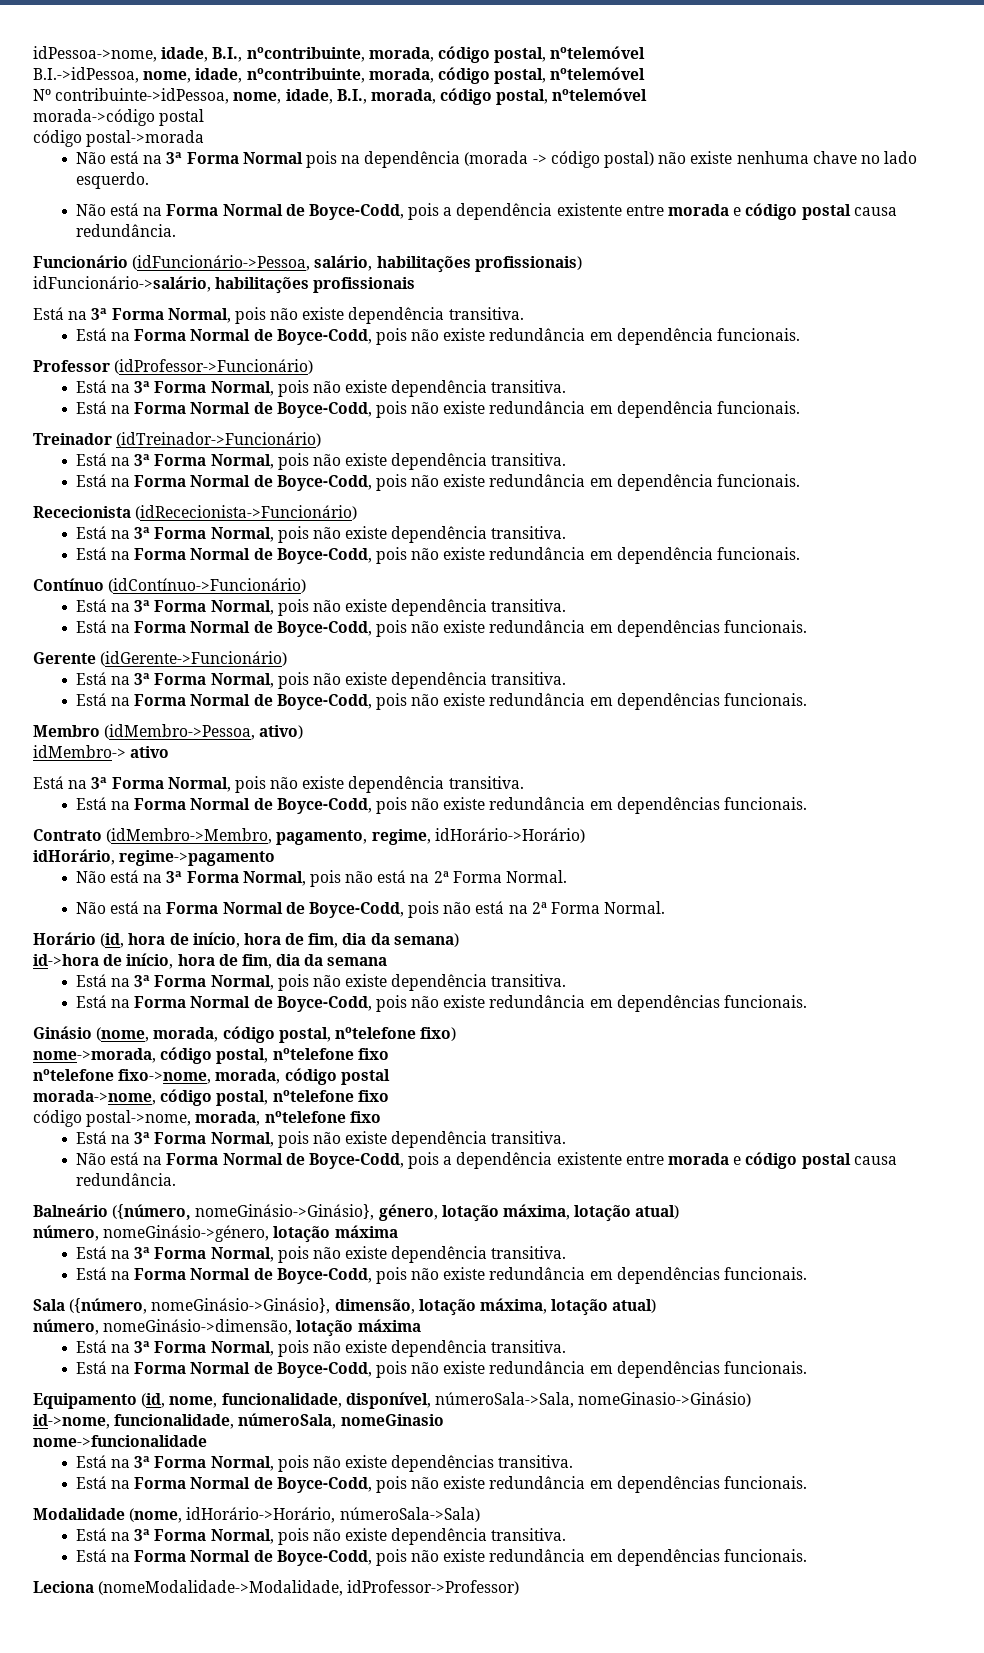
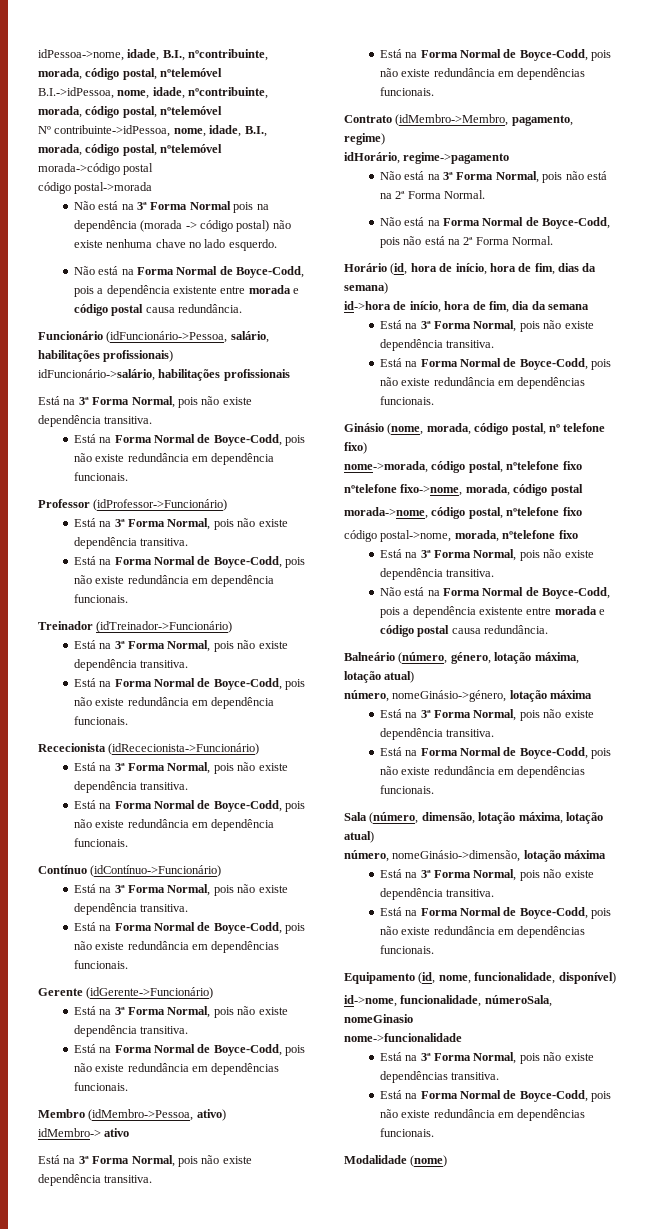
[371,828,585,845] regime, idHorário->Horário) -> [344,133,385,145] regime)
[342,933,367,945] dia -> [558,263,579,272] dias
[334,1027,416,1039] nºtelefone -> [548,423,606,432] nº telefone
[112,1204,375,1220] ({número, nomeGinásio->Ginásio}, -> [398,652,448,664] (número,
[69,1298,331,1314] ({número, nomeGinásio->Ginásio}, -> [369,812,419,824] (número,
[345,1392,752,1409] disponível, númeroSala->Sala, nomeGinasio->Ginásio) -> [558,972,616,984] disponível)
[129,1507,480,1523] [75,1528,567,1545] [75,1549,807,1566] [33,1580,520,1596] (nome, idHorário->Horário, númeroSala->Sala) // Está na 3ª Forma Normal, pois não existe dependência transitiva. // Está na Forma Normal de Boyce-Codd, pois não existe redundância em dependências funcionais. // Leciona (nomeModalidade->Modalidade, idProfessor->Professor) -> [410,1155,448,1167] (nome)

